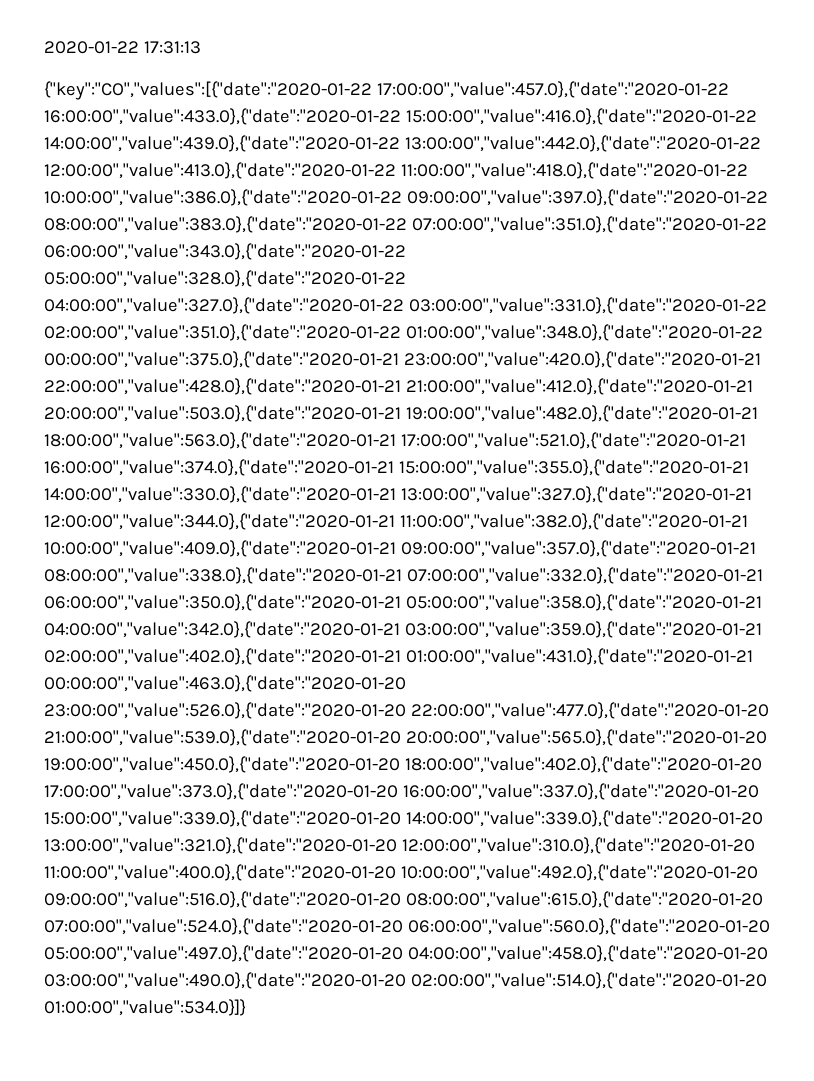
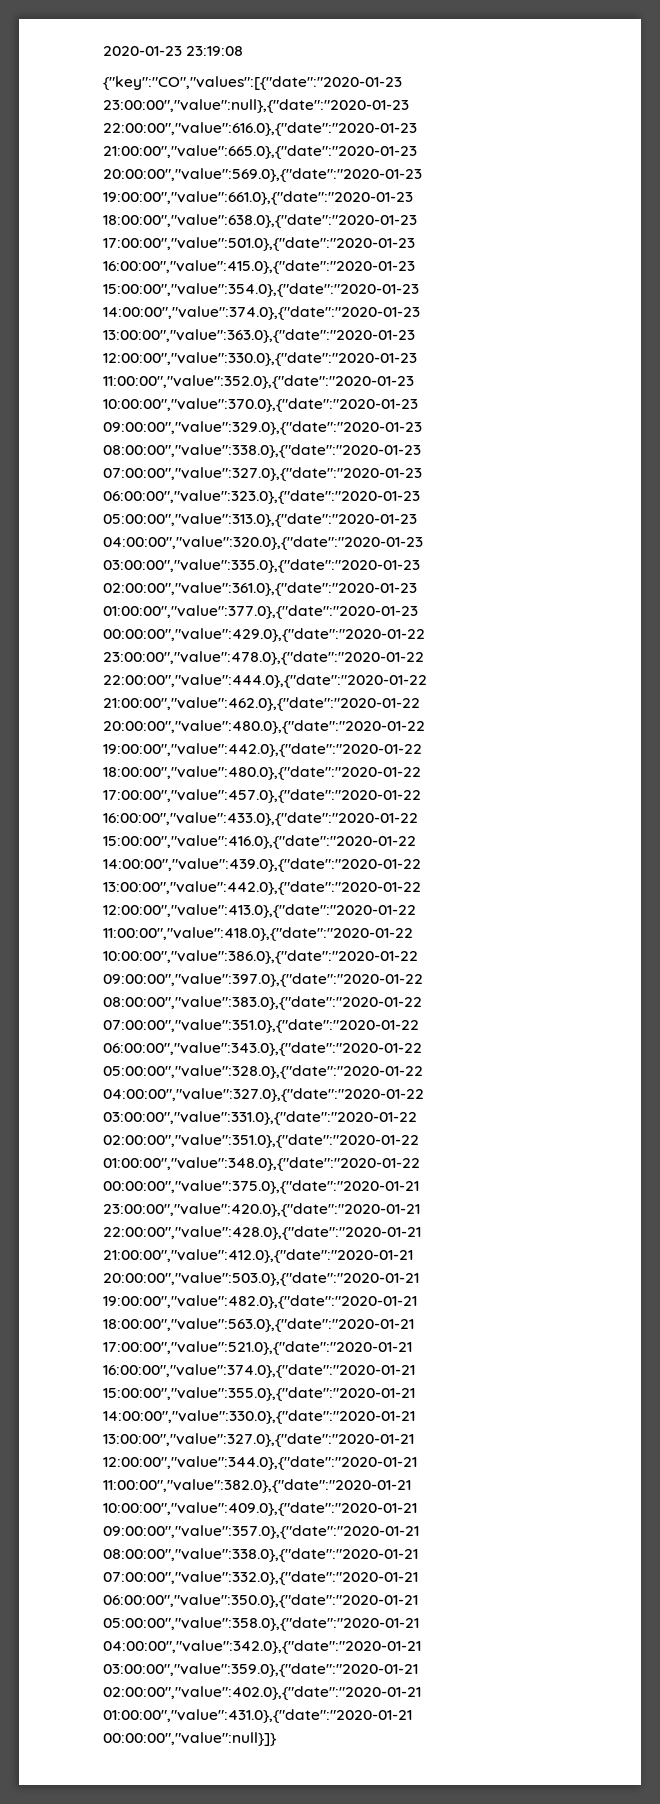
[44,41,201,54] [44,81,372,100] 2020-01-22 17:31:13 // {"key":"CO","values":[{"date":"2020-01-22 -> [103,46,244,56] [103,76,402,90] [103,99,409,113] [103,122,417,136] [103,145,417,159] [103,168,422,182] [103,191,413,205] [103,214,417,228] [103,237,415,251] [103,260,415,274] [103,283,419,297] [103,306,420,320] [103,329,415,343] [103,352,417,366] [103,375,414,389] [103,398,418,412] [103,421,422,435] [103,444,421,458] [103,467,422,481] [103,490,420,504] [103,513,417,527] [103,536,423,550] [103,559,420,573] [103,582,417,596] [103,605,418,619] [103,628,425,642] [103,651,424,665] [103,674,427,688] [103,697,420,711] [103,720,425,734] [103,743,422,757] [103,766,421,780] 2020-01-23 23:19:08 // {"key":"CO","values":[{"date":"2020-01-23 23:00:00","value":null},{"date":"2020-01-23 22:00:00","value":616.0},{"date":"2020-01-23 21:00:00","value":665.0},{"date":"2020-01-23 20:00:00","value":569.0},{"date":"2020-01-23 19:00:00","value":661.0},{"date":"2020-01-23 18:00:00","value":638.0},{"date":"2020-01-23 17:00:00","value":501.0},{"date":"2020-01-23 16:00:00","value":415.0},{"date":"2020-01-23 15:00:00","value":354.0},{"date":"2020-01-23 14:00:00","value":374.0},{"date":"2020-01-23 13:00:00","value":363.0},{"date":"2020-01-23 12:00:00","value":330.0},{"date":"2020-01-23 11:00:00","value":352.0},{"date":"2020-01-23 10:00:00","value":370.0},{"date":"2020-01-23 09:00:00","value":329.0},{"date":"2020-01-23 08:00:00","value":338.0},{"date":"2020-01-23 07:00:00","value":327.0},{"date":"2020-01-23 06:00:00","value":323.0},{"date":"2020-01-23 05:00:00","value":313.0},{"date":"2020-01-23 04:00:00","value":320.0},{"date":"2020-01-23 03:00:00","value":335.0},{"date":"2020-01-23 02:00:00","value":361.0},{"date":"2020-01-23 01:00:00","value":377.0},{"date":"2020-01-23 00:00:00","value":429.0},{"date":"2020-01-22 23:00:00","value":478.0},{"date":"2020-01-22 22:00:00","value":444.0},{"date":"2020-01-22 21:00:00","value":462.0},{"date":"2020-01-22 20:00:00","value":480.0},{"date":"2020-01-22 19:00:00","value":442.0},{"date":"2020-01-22 18:00:00","value":480.0},{"date":"2020-01-22
[44,675,406,692] [44,702,769,719] [44,729,767,746] [44,756,762,773] [44,783,759,800] [44,810,763,827] [44,837,755,854] [44,864,758,881] [44,891,763,908] [44,918,770,935] [44,945,768,962] [44,972,767,989] [44,999,246,1016] 00:00:00","value":463.0},{"date":"2020-01-20 23:00:00","value":526.0},{"date":"2020-01-20 22:00:00","value":477.0},{"date":"2020-01-20 21:00:00","value":539.0},{"date":"2020-01-20 20:00:00","value":565.0},{"date":"2020-01-20 19:00:00","value":450.0},{"date":"2020-01-20 18:00:00","value":402.0},{"date":"2020-01-20 17:00:00","value":373.0},{"date":"2020-01-20 16:00:00","value":337.0},{"date":"2020-01-20 15:00:00","value":339.0},{"date":"2020-01-20 14:00:00","value":339.0},{"date":"2020-01-20 13:00:00","value":321.0},{"date":"2020-01-20 12:00:00","value":310.0},{"date":"2020-01-20 11:00:00","value":400.0},{"date":"2020-01-20 10:00:00","value":492.0},{"date":"2020-01-20 09:00:00","value":516.0},{"date":"2020-01-20 08:00:00","value":615.0},{"date":"2020-01-20 07:00:00","value":524.0},{"date":"2020-01-20 06:00:00","value":560.0},{"date":"2020-01-20 05:00:00","value":497.0},{"date":"2020-01-20 04:00:00","value":458.0},{"date":"2020-01-20 03:00:00","value":490.0},{"date":"2020-01-20 02:00:00","value":514.0},{"date":"2020-01-20 01:00:00","value":534.0}]} -> [103,1732,277,1746] 00:00:00","value":null}]}

